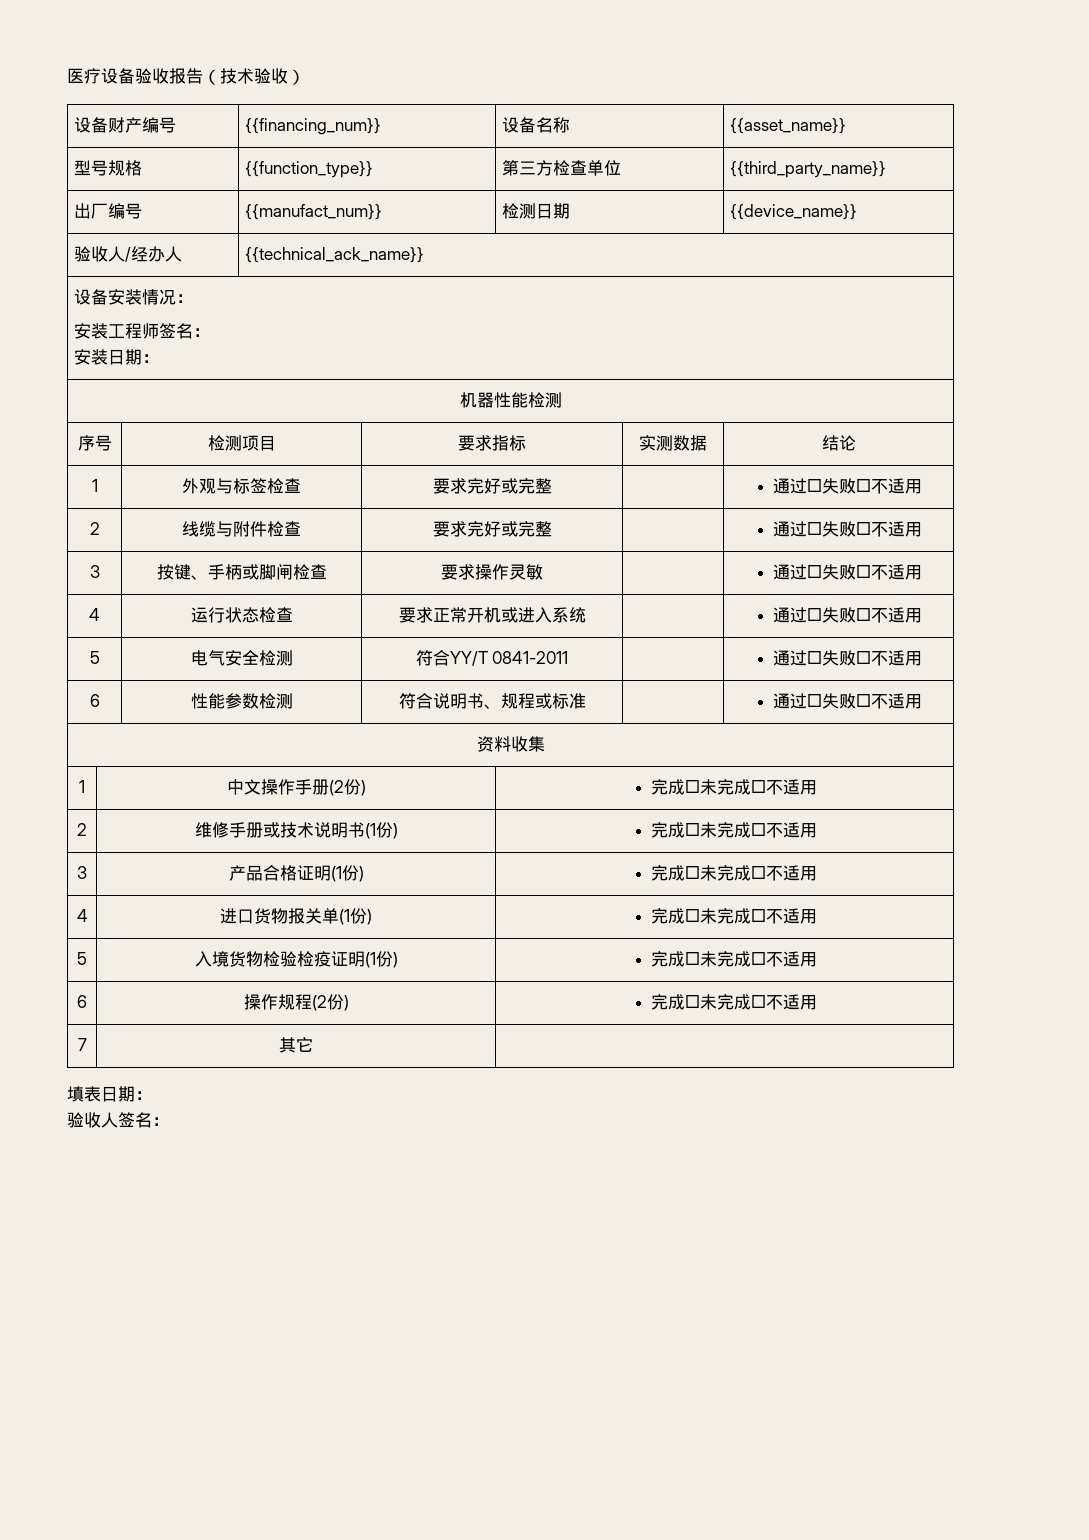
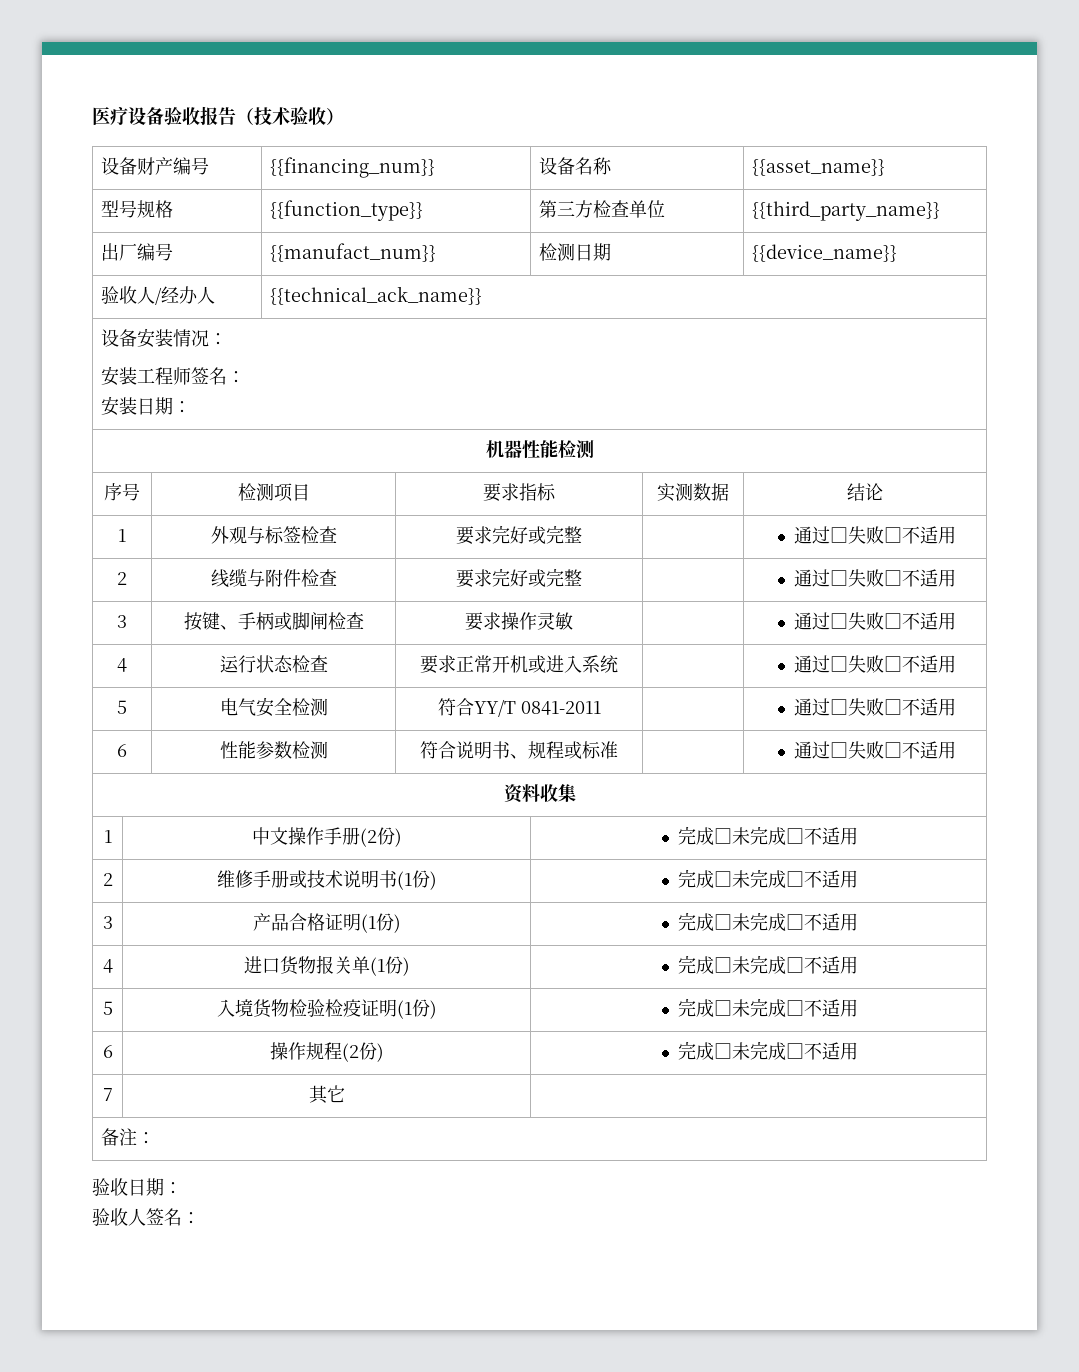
[67,1086,101,1102] // 填表 -> [100,1128,155,1146] [92,1178,128,1196] // 备注： // 验收

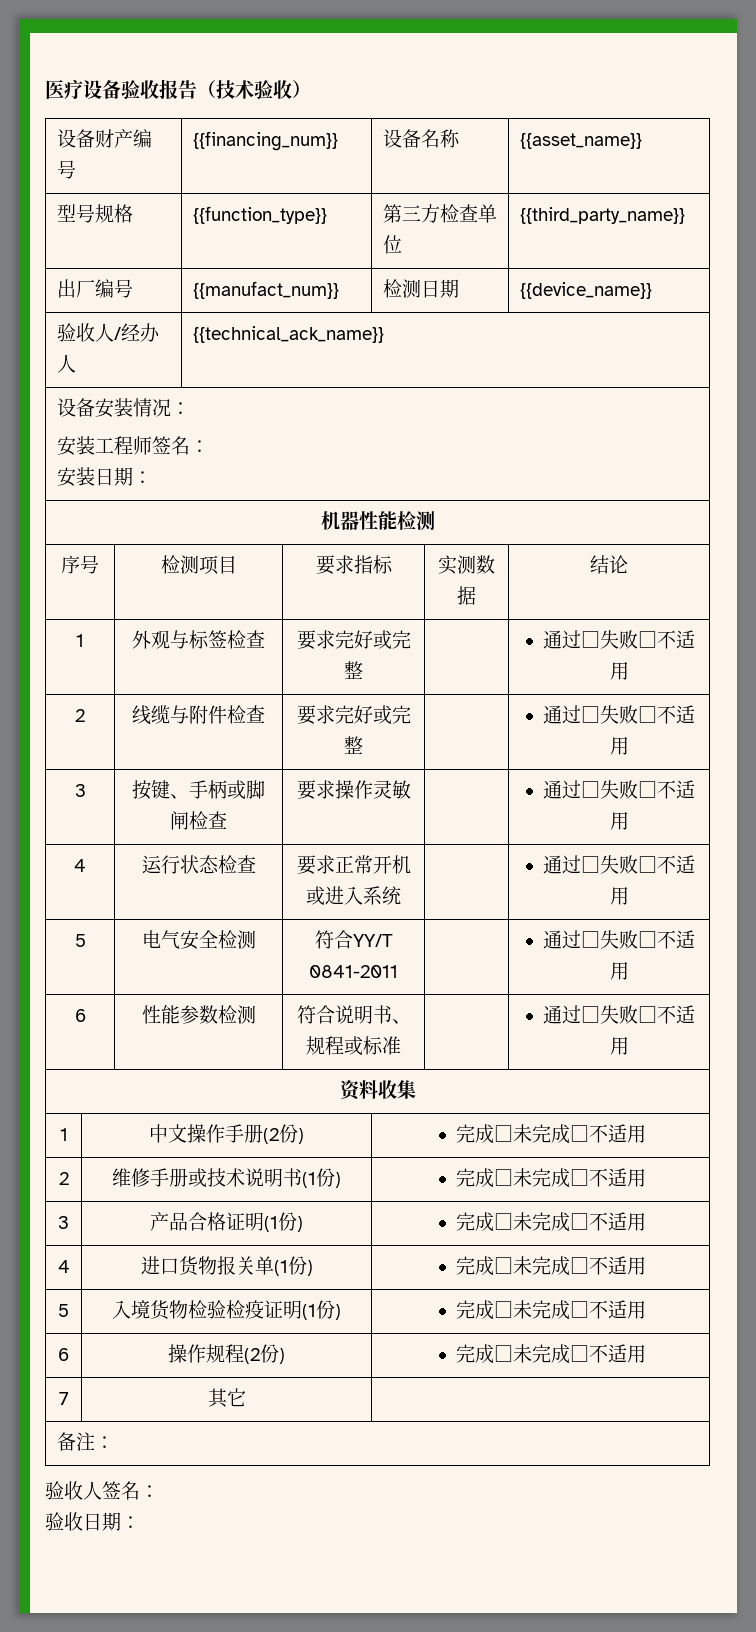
[128,1178,182,1196] [92,1208,182,1226] 日期： // 验收人签名 -> [83,1481,159,1500] [45,1512,121,1531] 人签名： // 验收日期

